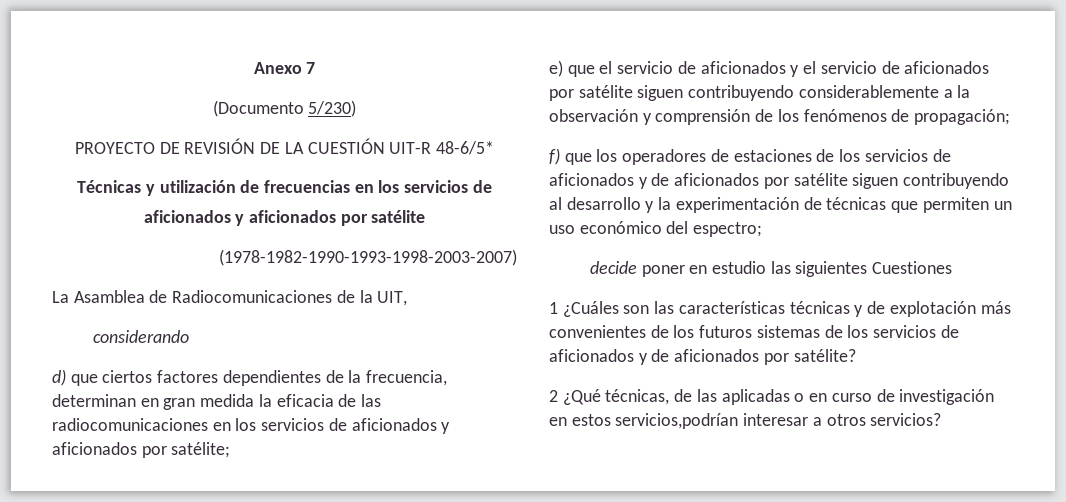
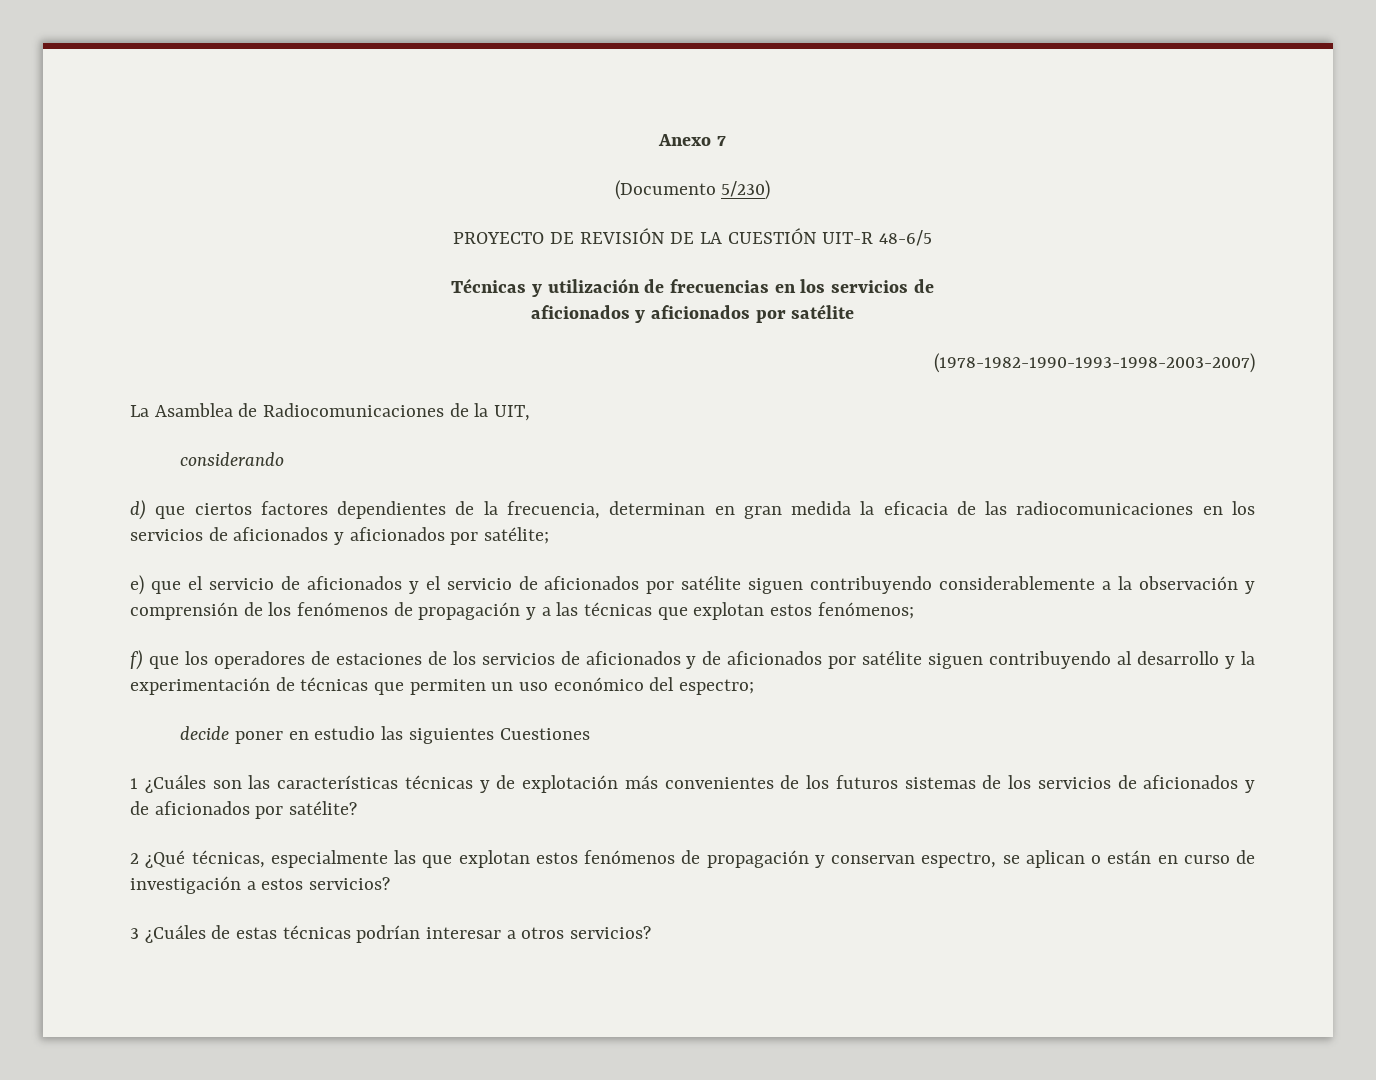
[436,141,495,155] 48-6/5* -> [878,230,932,246] 48-6/5
[914,109,1011,125] propagación; -> [418,602,914,620] propagación y a las técnicas que explotan estos fenómenos;
[674,389,995,405] [549,413,739,429] de las aplicadas o en curso de investigación en estos servicios,podrían -> [270,850,1255,868] [130,876,391,894] [130,925,421,943] especialmente las que explotan estos fenómenos de propagación y conservan espectro, se aplican o están en curso de investigación a estos servicios? // 3 ¿Cuáles de estas técnicas podrían

